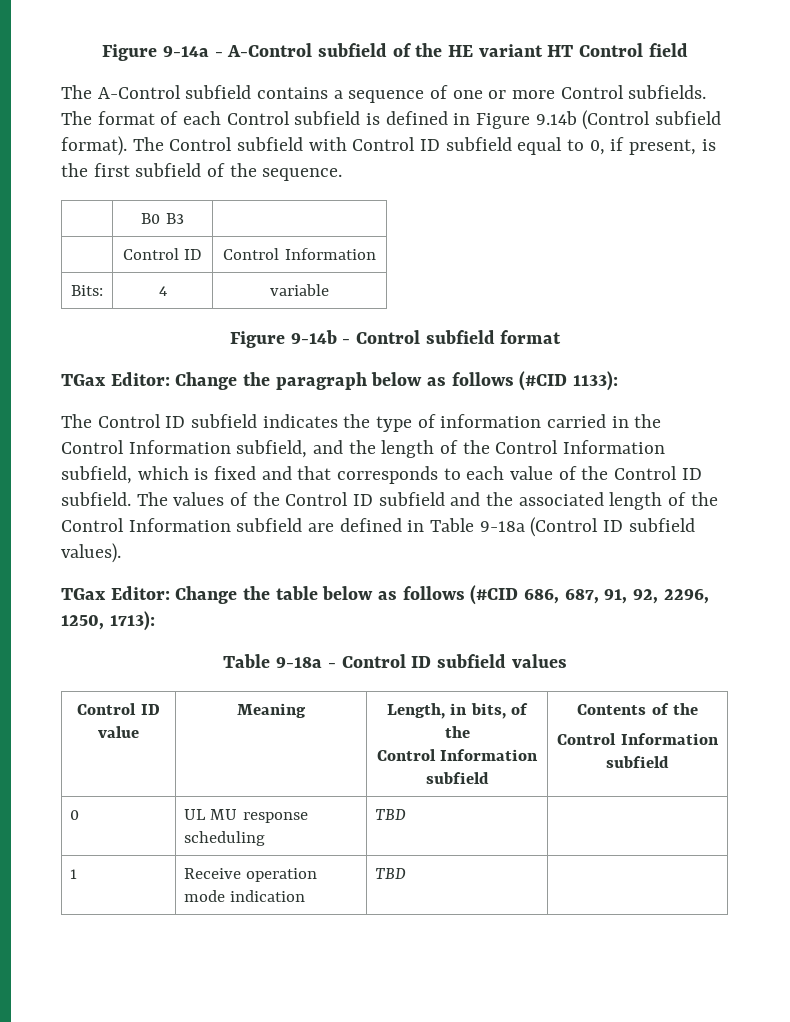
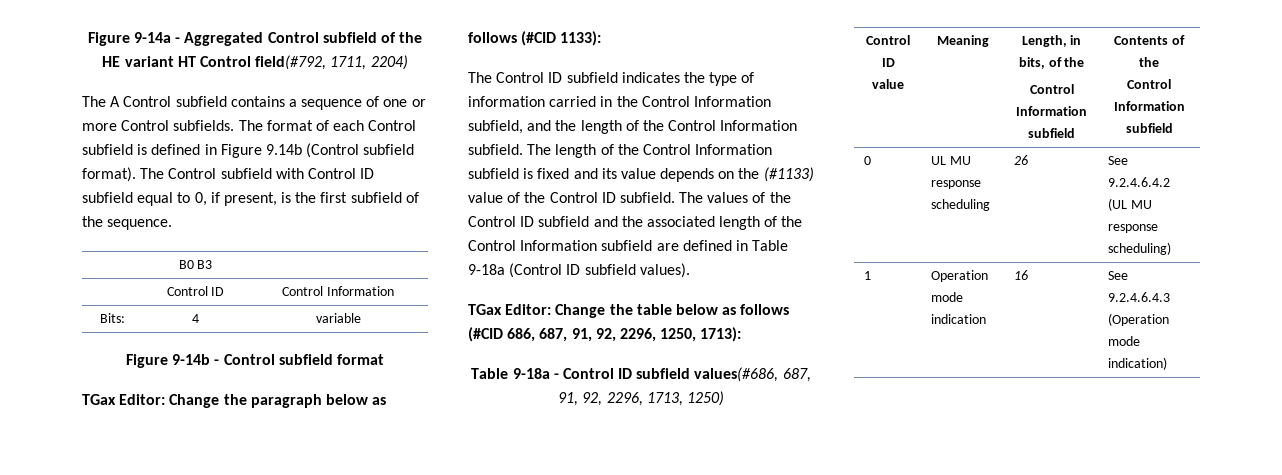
[227,43,313,57] A-Control -> [184,32,319,46] Aggregated Control
[648,43,688,57] [61,85,181,99] field // The A-Control -> [255,55,408,70] [82,96,172,107] field(#792, 1711, 2204) // The A Control
[61,466,505,484] subfield, which is fixed and that corresponds to each -> [468,144,773,158] [468,167,814,182] subfield. The length of the Control Information subfield is fixed and its value depends on the (#1133)
[511,654,567,668] values -> [694,367,811,382] [558,391,724,406] values(#686, 687, 91, 92, 2296, 1713, 1250)
[375,809,407,820] TBD | -> [1013,155,1028,165] [1107,156,1128,165] [1107,177,1170,187] [1107,198,1152,211] [1107,224,1158,233] [1107,242,1171,255] 26 | See 9.2.4.6.4.2 (UL MU response scheduling)
[184,868,318,882] Receive operation -> [930,270,988,282] Operation
[375,868,407,879] TBD | -> [1013,270,1028,280] [1107,271,1128,280] [1107,292,1170,302] [1107,313,1169,326] [1107,336,1140,346] [1107,357,1167,370] 16 | See 9.2.4.6.4.3 (Operation mode indication)

